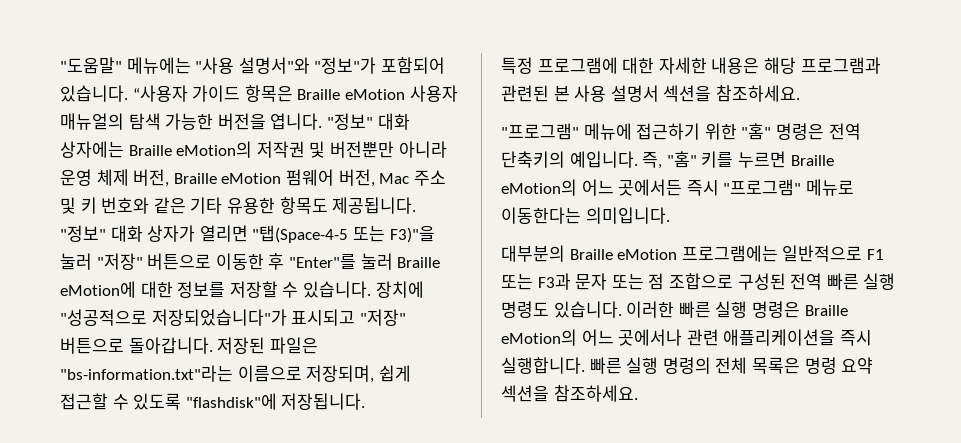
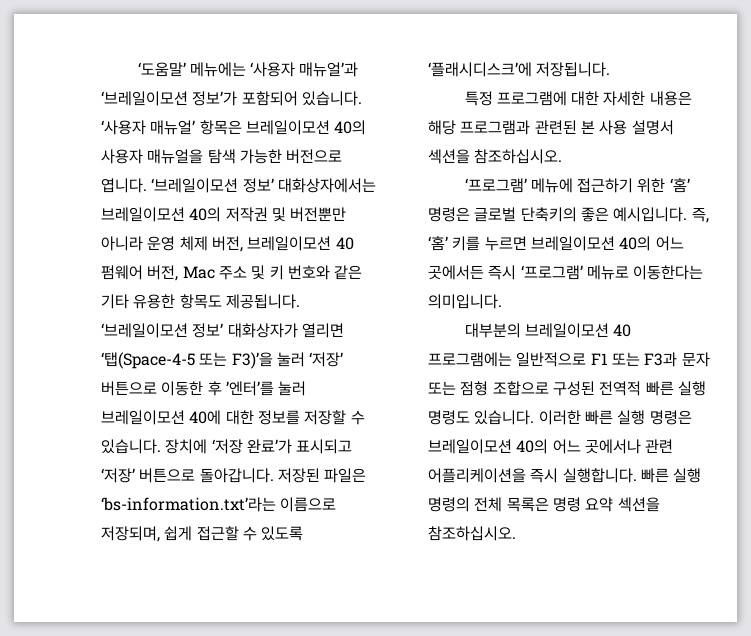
[60,57,445,74] [60,85,458,102] [60,113,410,130] [60,141,253,158] "도움말" 메뉴에는 "사용 설명서"와 "정보"가 포함되어 있습니다. “사용자 가이드 항목은 Braille eMotion 사용자 매뉴얼의 탐색 가능한 버전을 엽니다. "정보" 대화 상자에는 Braille eMotion의 -> [137,62,359,77] [101,91,362,106] [101,120,367,135] [101,149,343,164] [101,178,376,193] [101,207,222,222] ‘도움말’ 메뉴에는 ‘사용자 매뉴얼’과 ‘브레일이모션 정보’가 포함되어 있습니다. ‘사용자 매뉴얼’ 항목은 브레일이모션 40의 사용자 매뉴얼을 탐색 가능한 버전으로 엽니다. ‘브레일이모션 정보’ 대화상자에서는 브레일이모션 40의
[173,173,282,184] Braille eMotion -> [247,236,354,251] 브레일이모션 40
[60,225,435,243] [60,253,441,270] [60,281,136,298] "정보" 대화 상자가 열리면 "탭(Space-4-5 또는 F3)"을 눌러 "저장" 버튼으로 이동한 후 "Enter"를 눌러 Braille eMotion에 -> [101,323,344,338] [101,352,344,369] [101,381,307,396] [101,410,222,425] ‘브레일이모션 정보’ 대화상자가 열리면 ‘탭(Space-4-5 또는 F3)’을 눌러 ‘저장’ 버튼으로 이동한 후 ’엔터’를 눌러 브레일이모션 40에
[60,309,406,326] "성공적으로 저장되었습니다"가 표시되고 "저장" -> [211,439,353,454] [101,468,135,483] ‘저장 완료’가 표시되고 ‘저장’
[60,365,233,382] "bs-information.txt"라는 -> [101,497,276,512] ‘bs-information.txt’라는
[185,393,277,410] "flashdisk"에 -> [428,62,532,77] ‘플래시디스크’에
[715,85,800,102] [501,123,579,140] 참조하세요. // "프로그램" -> [474,149,563,164] [464,178,527,193] 참조하십시오. // ‘프로그램’
[741,123,861,140] [501,151,834,169] [501,179,577,196] "홈" 명령은 전역 단축키의 예입니다. 즉, "홈" 키를 누르면 Braille eMotion의 -> [669,178,690,193] [428,207,709,223] [428,236,652,251] ‘홈’ 명령은 글로벌 단축키의 좋은 예시입니다. 즉, ‘홈’ 키를 누르면 브레일이모션 40의
[723,179,802,196] "프로그램" -> [520,265,583,280] ‘프로그램’
[569,249,678,260] Braille eMotion -> [524,323,632,338] 브레일이모션 40
[648,273,665,290] 점 -> [460,381,489,396] 점형
[790,273,823,290] 전역 -> [599,381,642,396] 전역적
[804,305,848,316] [501,329,577,346] Braille eMotion의 -> [428,439,549,454] 브레일이모션 40의
[723,329,836,346] 애플리케이션을 -> [428,468,526,483] 어플리케이션을
[553,385,638,402] 참조하세요. -> [428,526,516,541] 참조하십시오.

